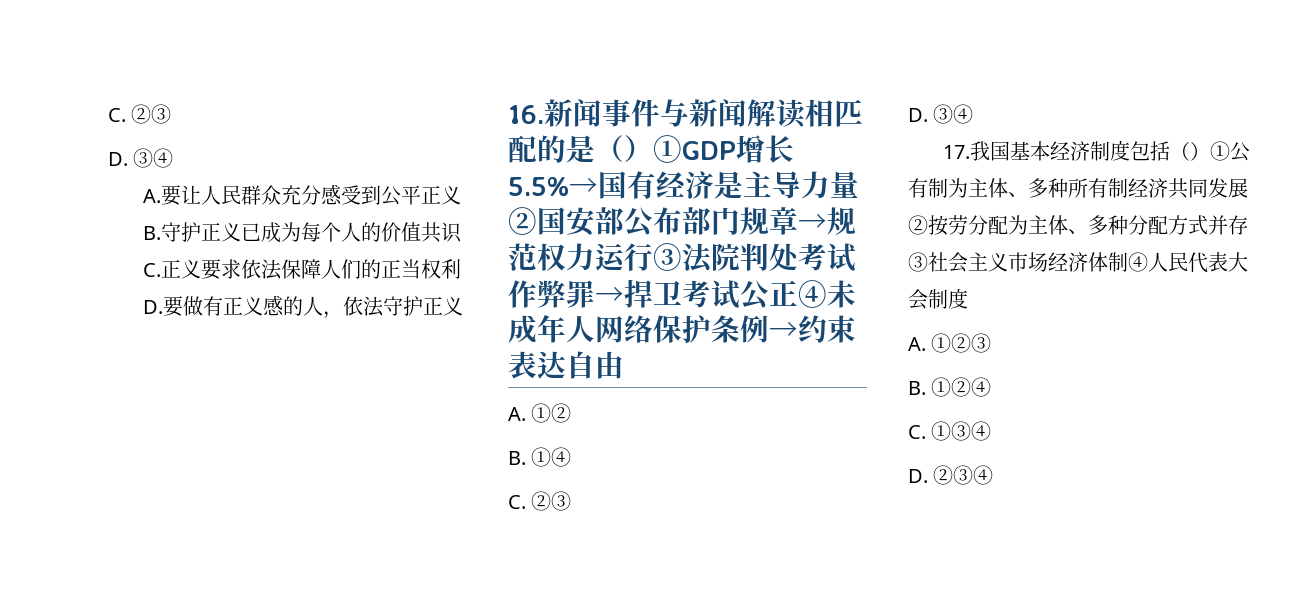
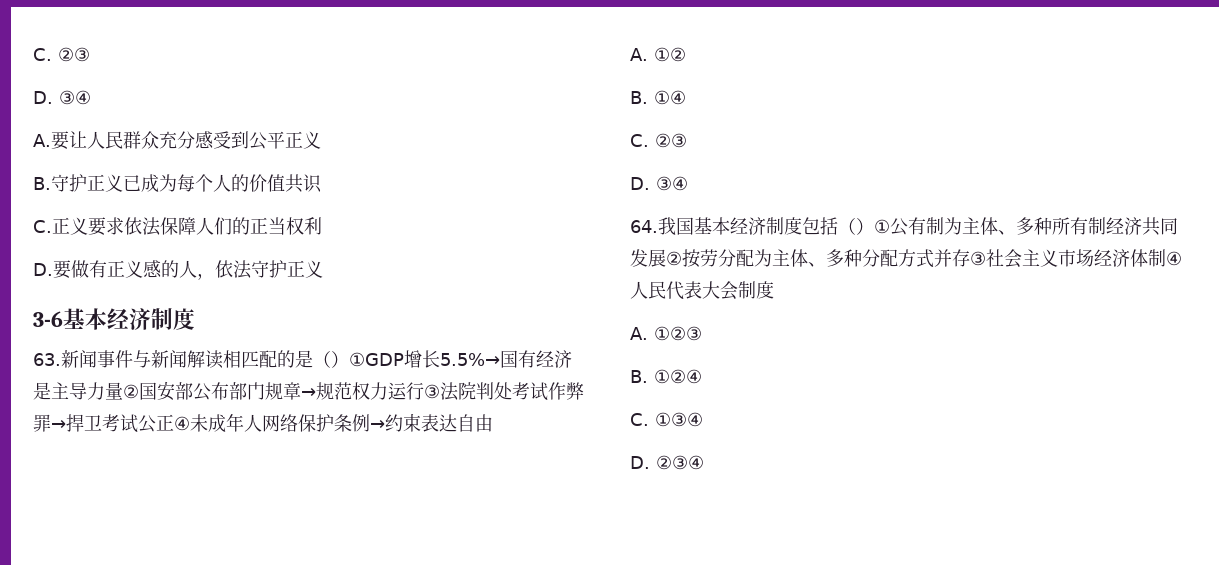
[508,105,544,124] 16. -> [33,308,195,330] [33,353,61,366] 3-6基本经济制度 // 63.
[943,145,971,159] 17. -> [630,220,658,233] 64.

